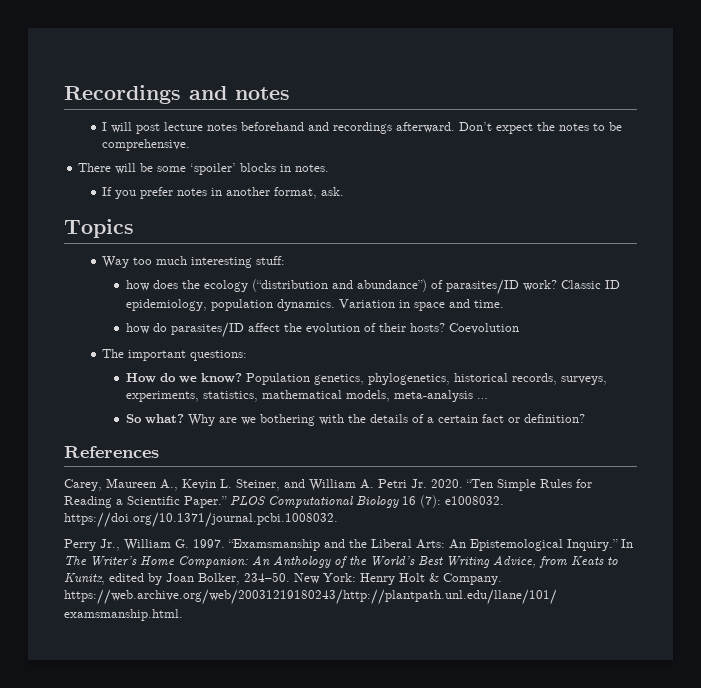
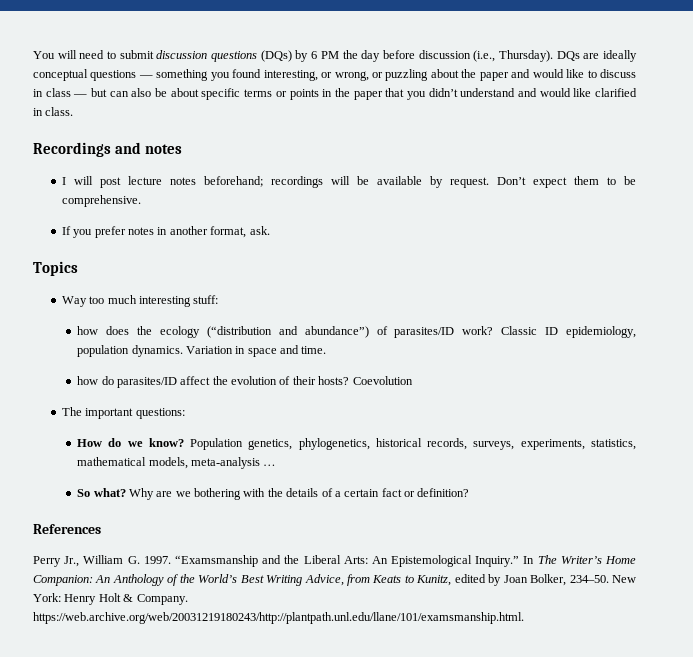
(64, 94) none -> [33,50,637,62] [33,69,637,81] [33,88,637,100] [33,107,74,116] You will need to submit discussion questions (DQs) by 6 PM the day before discussion (i.e., Thursday). DQs are ideally conceptual questions — something you found interesting, or wrong, or puzzling about the paper and would like to discuss in class — but can also be about specific terms or points in the paper that you didn’t understand and would like clarified in class. //
[241,122,623,134] [102,139,191,151] [78,163,330,175] beforehand and recordings afterward. Don’t expect the notes to be comprehensive. // There will be some ‘spoiler’ blocks in notes. -> [203,176,636,188] [61,195,141,207] beforehand; recordings will be available by request. Don’t expect them to be comprehensive.
[64,478,592,491] [64,495,504,508] [64,512,338,528] // Carey, Maureen A., Kevin L. Steiner, and William A. Petri Jr. 2020. “Ten Simple Rules for Reading a Scientific Paper.” PLOS Computational Biology 16 (7): e1008032. https://doi.org/10.1371/journal.pcbi.1008032. -> (101, 529) none

